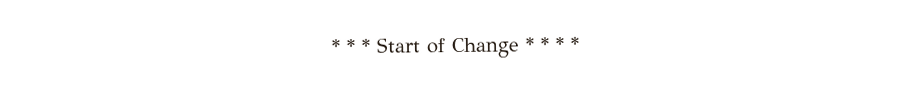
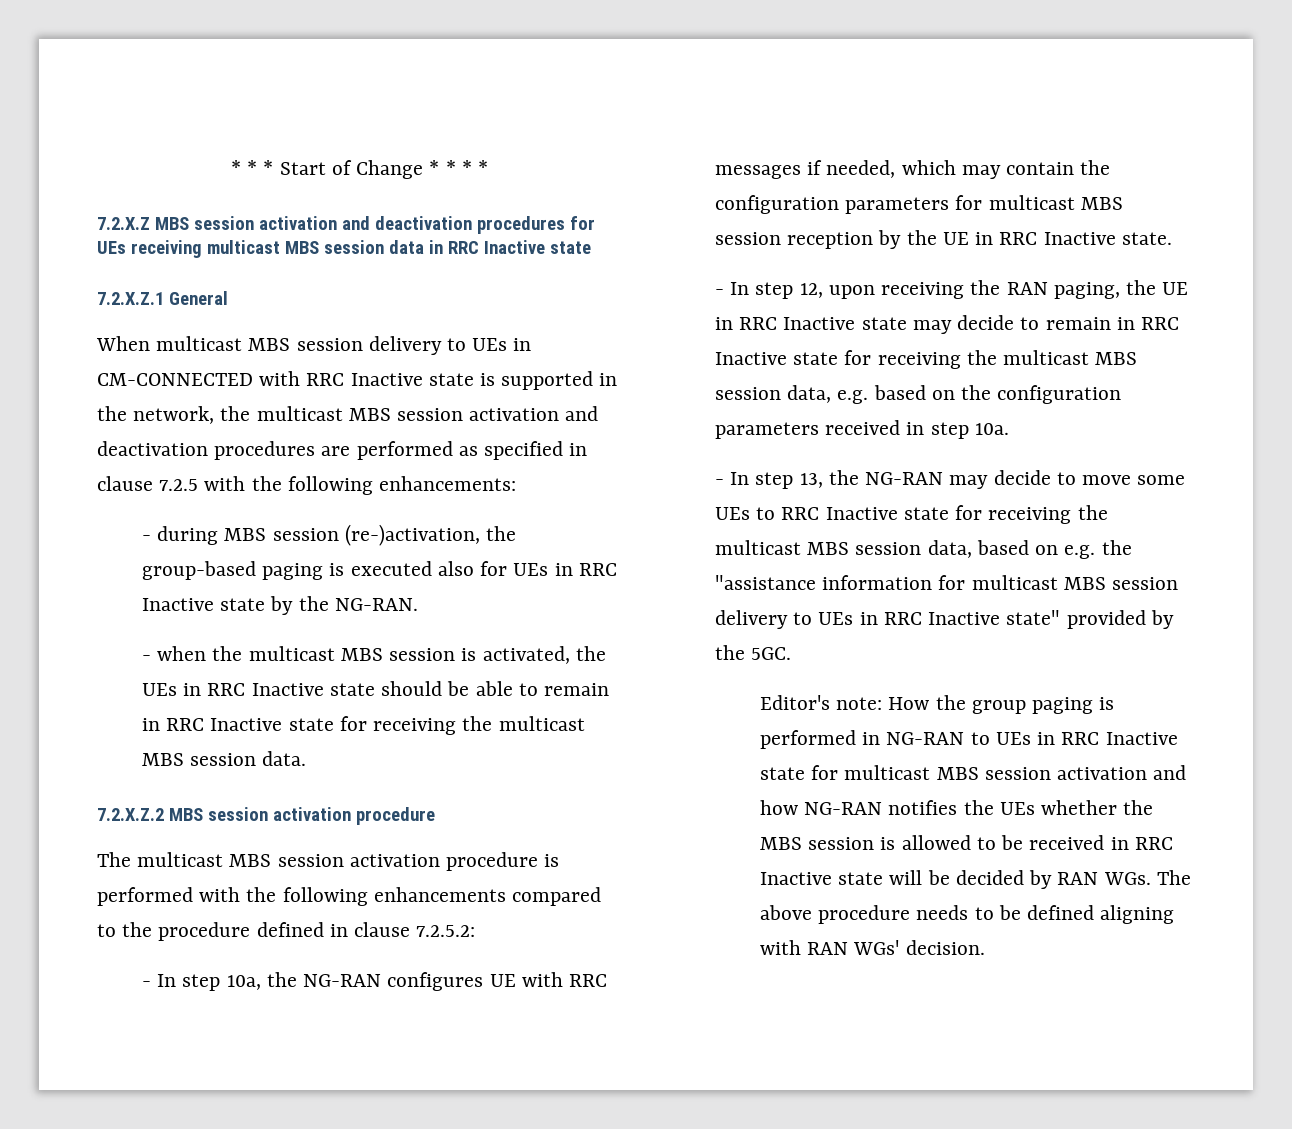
(580, 43) none -> [97,216,595,234] [97,240,591,258] [97,291,228,305] [96,336,532,355] [97,371,618,390] [97,406,599,424] [97,441,588,460] [97,476,517,495] [142,524,517,546] [142,561,617,580] [142,596,418,615] [142,646,606,664] [142,681,609,696] [142,716,585,735] [142,751,307,766] [97,807,435,825] [97,852,560,871] [97,887,602,906] [97,922,476,941] [142,972,607,991] [715,160,1111,179] [715,195,1123,214] [715,230,1172,249] [715,280,1189,299] [715,315,1179,334] [715,350,1138,369] [715,385,1122,404] [715,420,1009,439] [715,470,1186,489] [715,505,1108,524] [715,540,1132,559] [715,575,1179,590] [715,610,1174,629] [715,645,792,660] [760,695,1115,714] [760,730,1178,749] [760,765,1187,780] [760,800,1154,815] [760,835,1173,850] [760,870,1191,889] [760,905,1175,924] [760,940,985,955] // 7.2.X.Z MBS session activation and deactivation procedures for UEs receiving multicast MBS session data in RRC Inactive state // 7.2.X.Z.1 General // When multicast MBS session delivery to UEs in CM-CONNECTED with RRC Inactive state is supported in the network, the multicast MBS session activation and deactivation procedures are performed as specified in clause 7.2.5 with the following enhancements: // - during MBS session (re-)activation, the group-based paging is executed also for UEs in RRC Inactive state by the NG-RAN. // - when the multicast MBS session is activated, the UEs in RRC Inactive state should be able to remain in RRC Inactive state for receiving the multicast MBS session data. // 7.2.X.Z.2 MBS session activation procedure // The multicast MBS session activation procedure is performed with the following enhancements compared to the procedure defined in clause 7.2.5.2: // - In step 10a, the NG-RAN configures UE with RRC messages if needed, which may contain the configuration parameters for multicast MBS session reception by the UE in RRC Inactive state. // - In step 12, upon receiving the RAN paging, the UE in RRC Inactive state may decide to remain in RRC Inactive state for receiving the multicast MBS session data, e.g. based on the configuration parameters received in step 10a. // - In step 13, the NG-RAN may decide to move some UEs to RRC Inactive state for receiving the multicast MBS session data, based on e.g. the "assistance information for multicast MBS session delivery to UEs in RRC Inactive state" provided by the 5GC. // Editor's note: How the group paging is performed in NG-RAN to UEs in RRC Inactive state for multicast MBS session activation and how NG-RAN notifies the UEs whether the MBS session is allowed to be received in RRC Inactive state will be decided by RAN WGs. The above procedure needs to be defined aligning with RAN WGs' decision.

